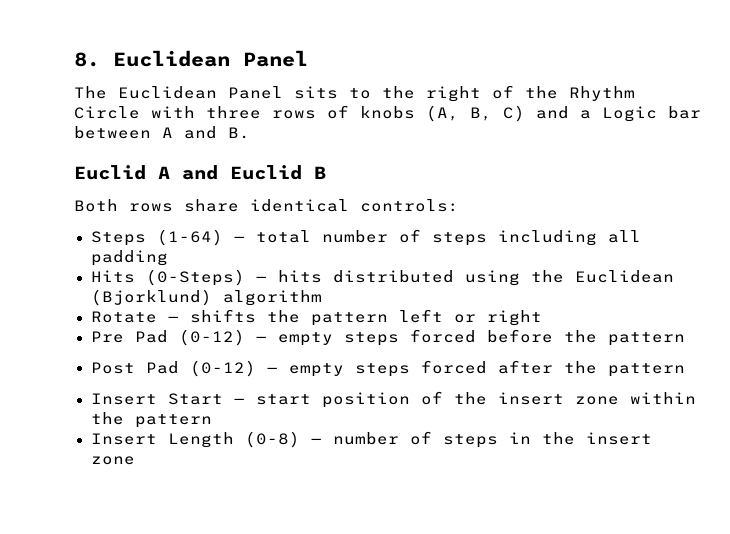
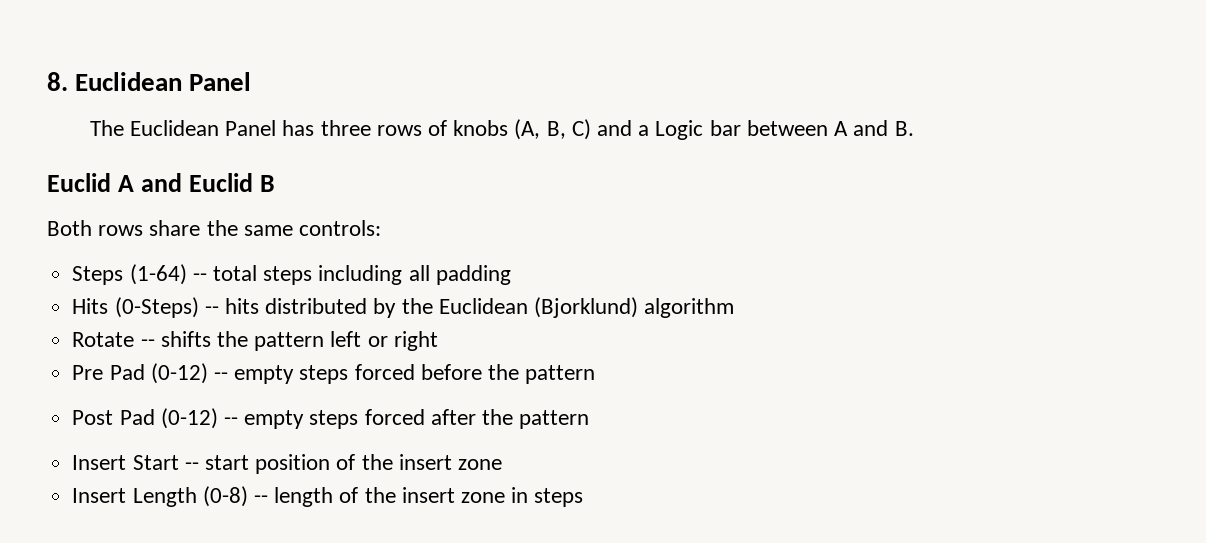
[294,85,635,102] [74,106,195,119] sits to the right of the Rhythm Circle with -> [282,120,315,136] has
[250,199,349,212] identical -> [206,220,293,236] the same
[233,229,421,243] — total number of -> [192,265,257,281] -- total
[255,276,267,282] — -> [204,306,219,314] --
[464,270,520,286] using -> [373,298,397,318] by
[167,316,179,322] — -> [140,339,155,347] --
[255,336,267,342] — -> [213,372,228,380] --
[266,367,278,373] — -> [223,417,238,425] --
[233,398,245,404] — -> [184,462,199,470] --
[629,392,696,404] [90,412,212,428] within the pattern -> (502, 464) none
[310,431,652,448] [90,456,135,465] — number of steps in the insert zone -> [253,487,584,507] -- length of the insert zone in steps

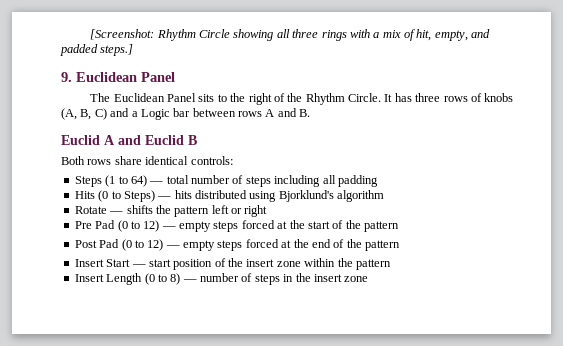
[47,72,68,91] 8. -> [90,29,491,41] [60,44,134,56] [61,72,72,82] [Screenshot: Rhythm Circle showing all three rings with a mix of hit, empty, and padded steps.] // 9.
(277, 128) none -> [198,93,393,105] sits to the right of the Rhythm Circle. It
(828, 128) none -> [238,111,262,117] rows
[206,220,293,236] the same -> [145,156,189,165] identical
[129,264,257,285] (1-64) -- total -> [105,175,244,187] (1 to 64) — total number of
[114,297,638,318] (0-Steps) -- hits distributed by the Euclidean (Bjorklund) -> [98,190,334,202] (0 to Steps) — hits distributed using Bjorklund's
[140,339,155,347] -- -> [109,211,124,214] —
[150,363,596,384] [72,408,476,429] (0-12) -- empty steps forced before the pattern // Post Pad (0-12) -- empty steps forced after -> [117,220,399,232] [74,239,345,251] (0 to 12) — empty steps forced at the start of the pattern // Post Pad (0 to 12) — empty steps forced at the end of
[184,462,199,470] -- -> [131,264,146,267] —
(502, 464) none -> [304,258,391,270] within the pattern
[202,486,584,507] (0-8) -- length of the insert zone in steps -> [144,273,369,285] (0 to 8) — number of steps in the insert zone

